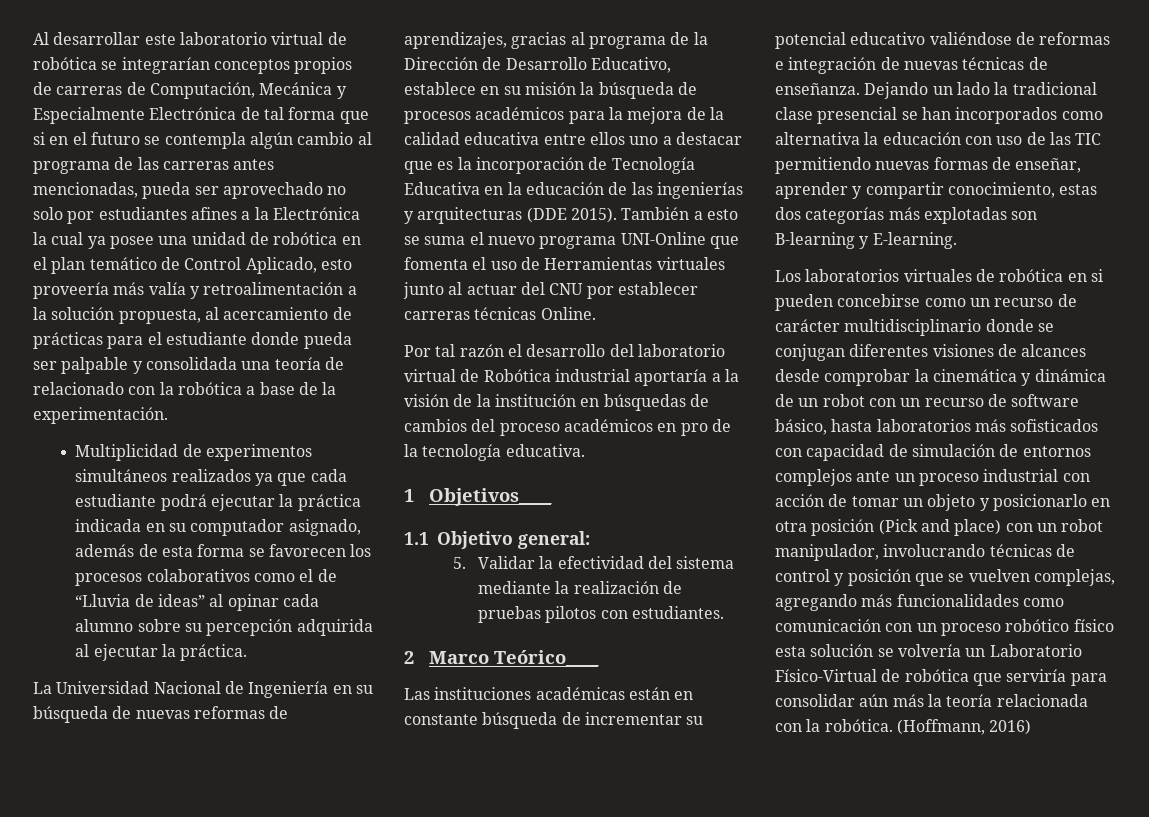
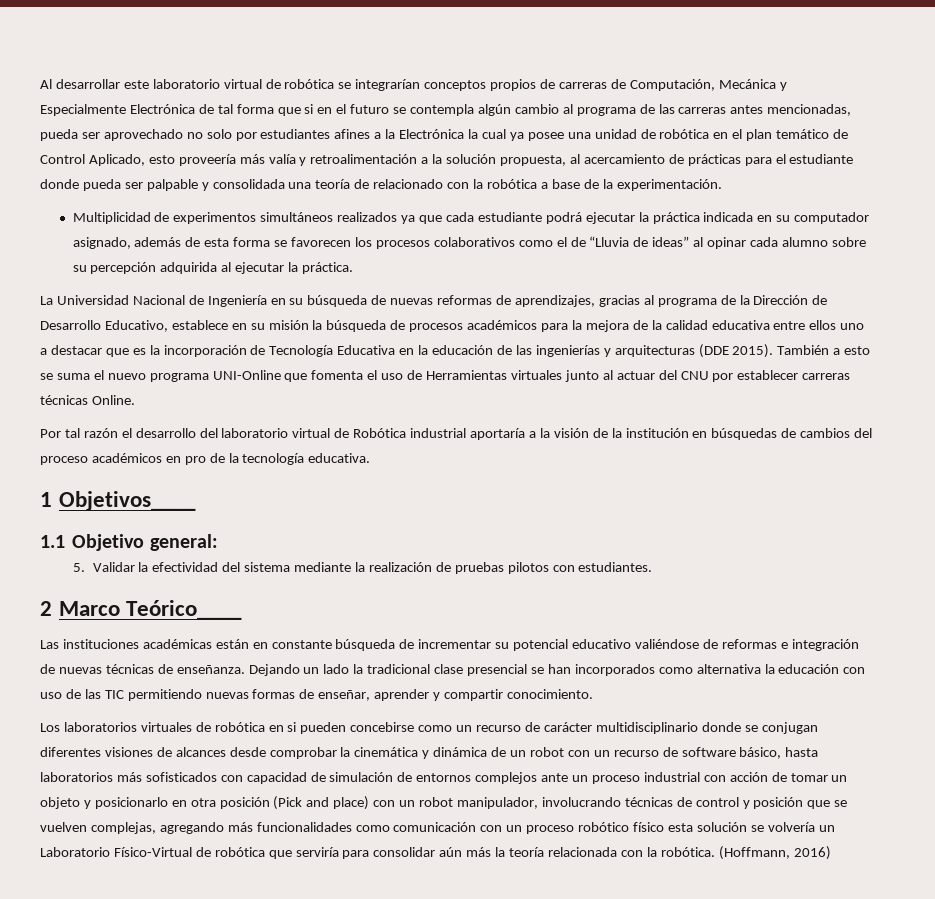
[947,182,1098,198] [775,207,1038,224] [775,232,957,249] conocimiento, estas dos categorías más explotadas son B-learning y E-learning. -> [506,689,593,699] conocimiento.

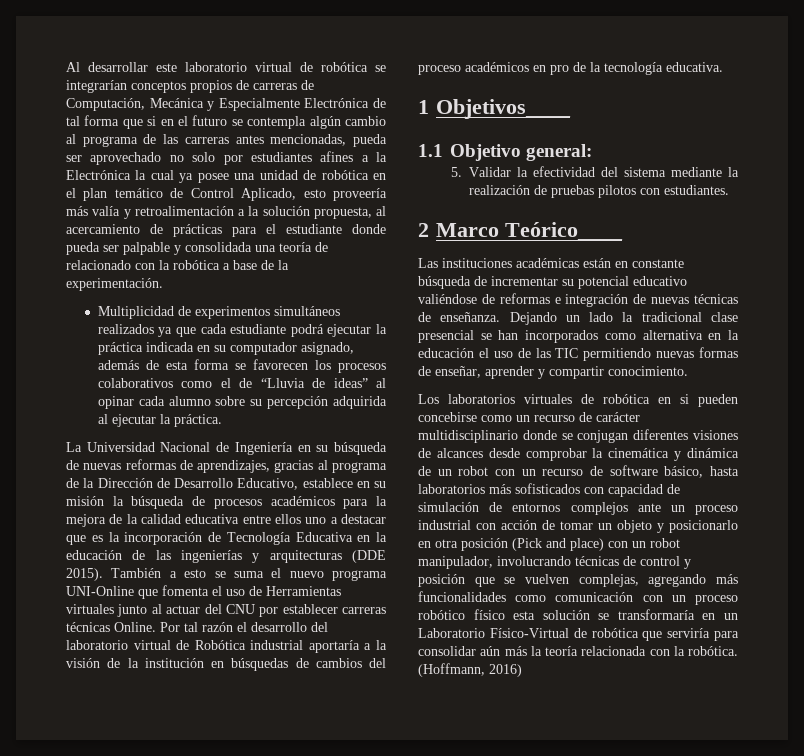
(135, 400) // -> (156, 627) none
[764,664,866,674] la educación con -> [708,330,739,340] [418,348,489,358] en la educación el
[767,822,815,832] volvería -> [617,609,716,620] transformaría en

